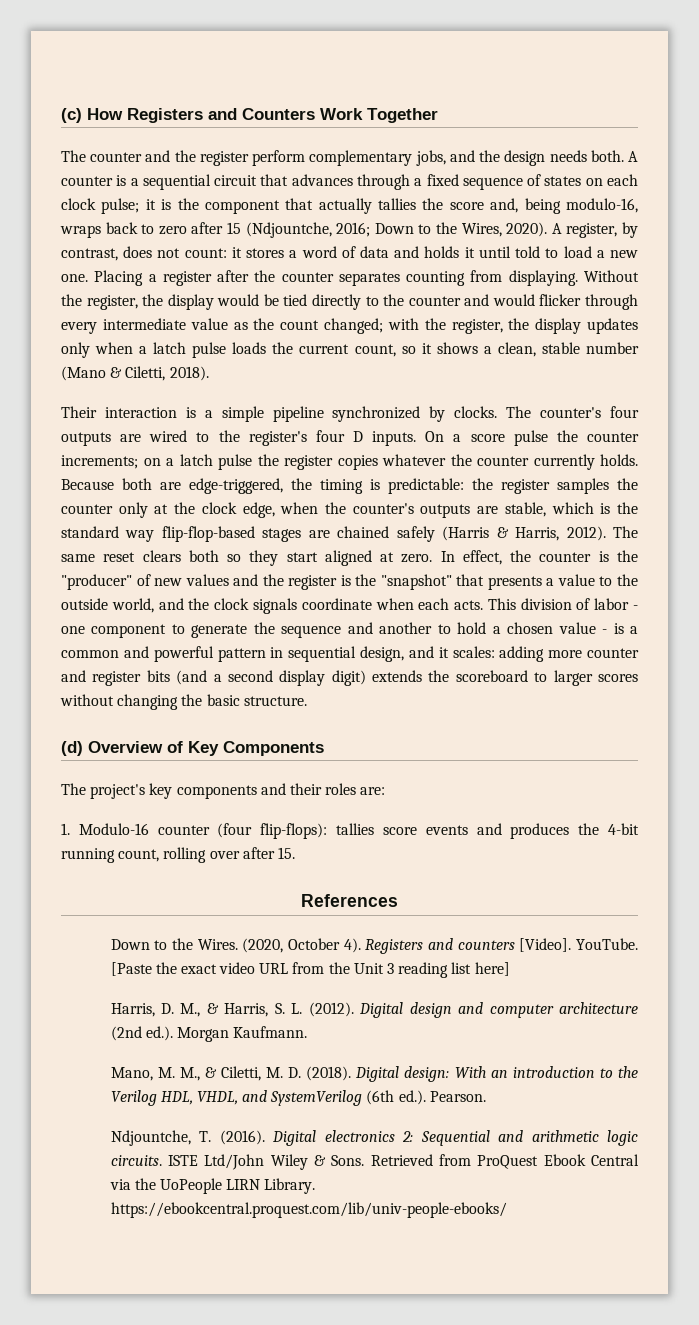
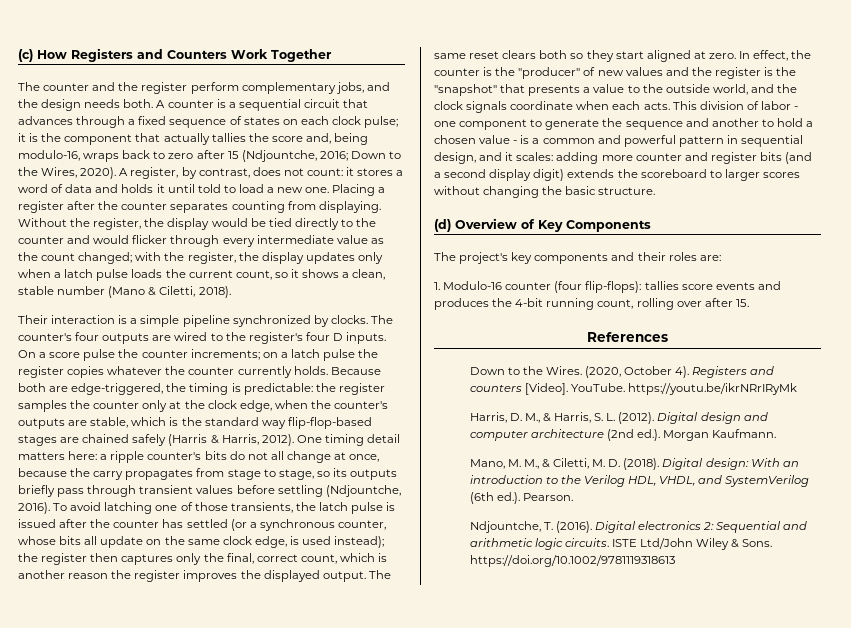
(606, 533) none -> [296,434,401,446] [18,451,380,463] [18,468,398,480] [18,485,401,497] [18,502,396,514] [18,519,386,531] [18,536,385,548] [18,553,388,565] [18,570,366,582] One timing detail matters here: a ripple counter's bits do not all change at once, because the carry propagates from stage to stage, so its outputs briefly pass through transient values before settling (Ndjountche, 2016). To avoid latching one of those transients, the latch pulse is issued after the counter has settled (or a synchronous counter, whose bits all update on the same clock edge, is used instead); the register then captures only the final, correct count, which is another reason the register improves the displayed output.
[110,962,510,978] [Paste the exact video URL from the Unit 3 reading list here] -> [627,383,797,395] https://youtu.be/ikrNRrIRyMk
[370,1154,639,1169] [109,1178,316,1194] [110,1202,507,1218] Retrieved from ProQuest Ebook Central via the UoPeople LIRN Library. https://ebookcentral.proquest.com/lib/univ-people-ebooks/ -> [469,555,675,567] https://doi.org/10.1002/9781119318613

